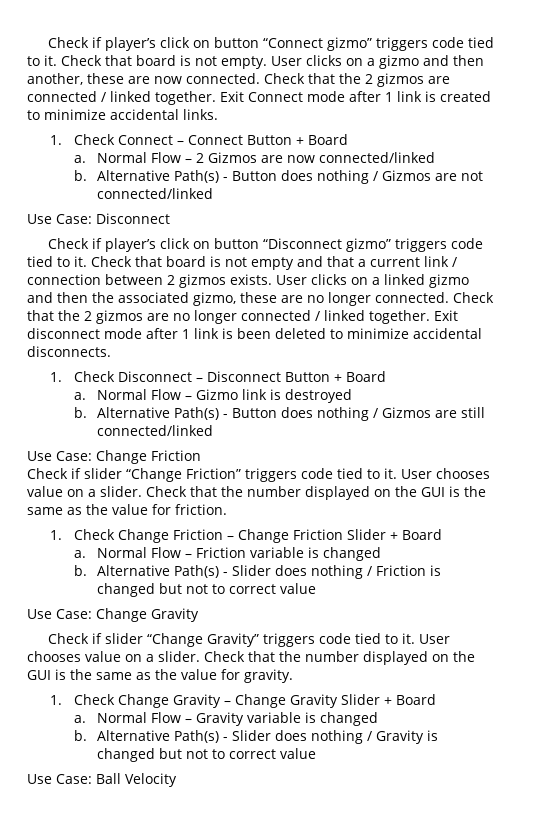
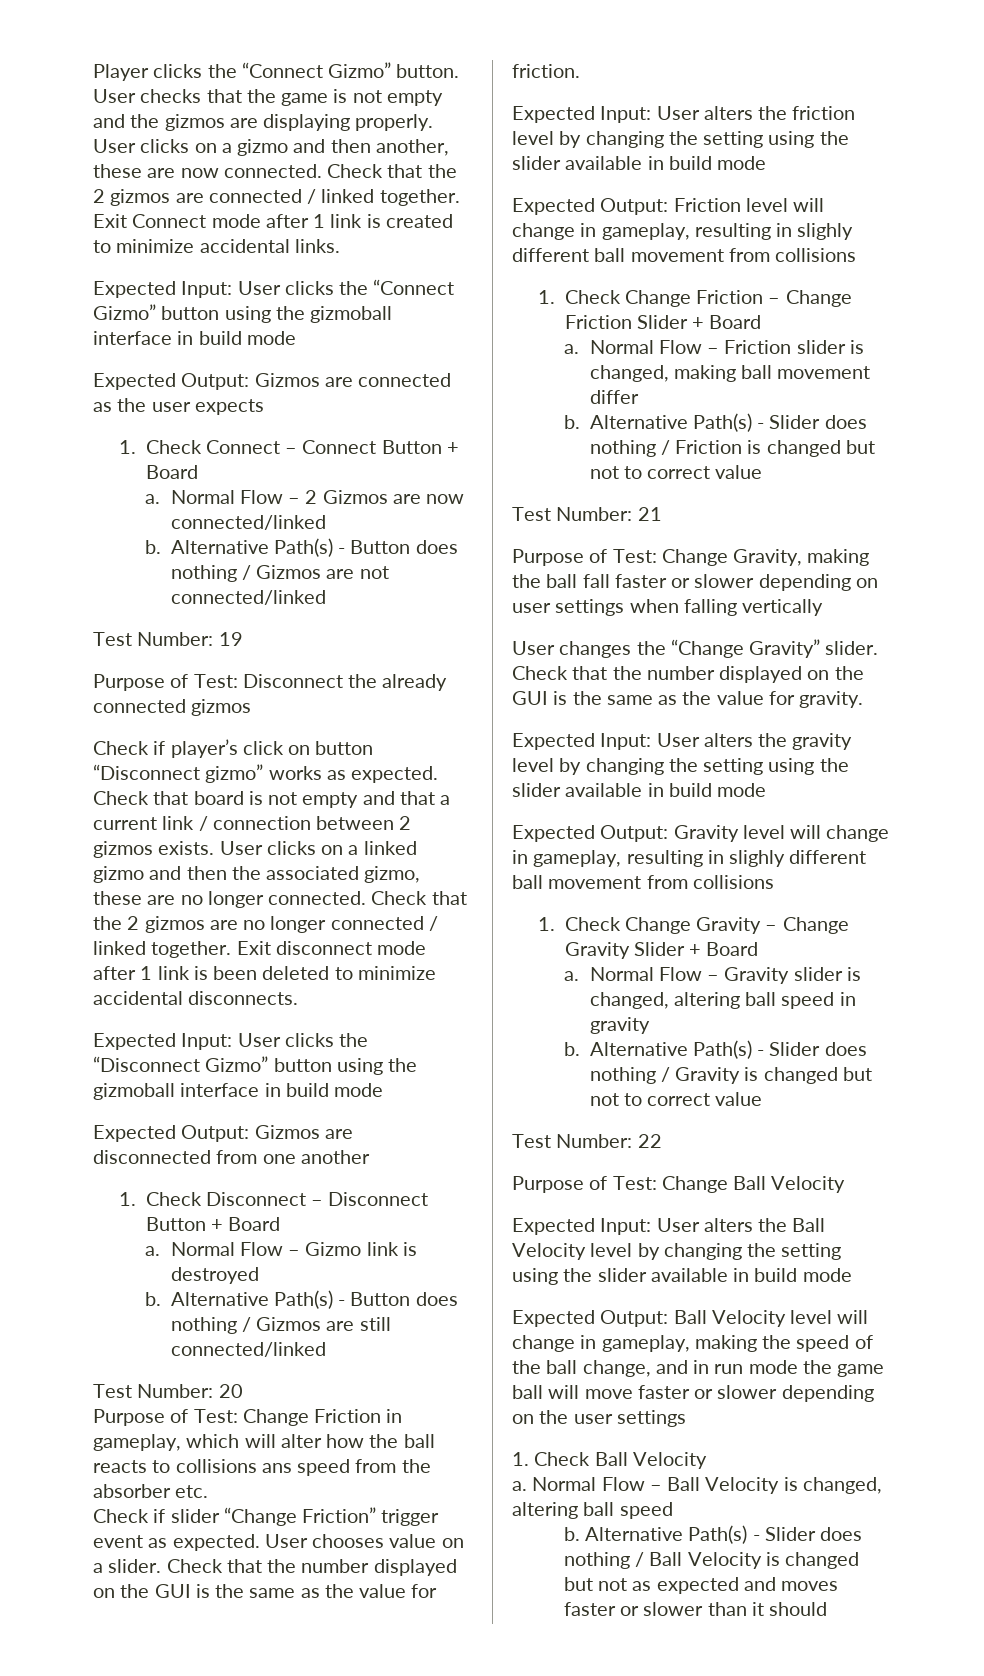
[48,37,495,51] [27,55,267,69] Check if player’s click on button “Connect gizmo” triggers code tied to it. Check that board is not empty. -> [93,62,460,81] [93,89,443,106] [93,114,434,131] Player clicks the “Connect Gizmo” button. User checks that the game is not empty and the gizmos are displaying properly.
(218, 114) none -> [93,279,455,298] [93,304,393,323] [93,331,296,345] [93,373,452,390] [93,398,264,415] // Expected Input: User clicks the “Connect Gizmo” button using the gizmoball interface in build mode // Expected Output: Gizmos are connected as the user expects
[27,213,170,224] Use Case: Disconnect -> [93,632,243,646] [93,674,448,691] [93,699,252,716] Test Number: 19 // Purpose of Test: Disconnect the already connected gizmos
[395,238,484,252] [27,256,87,267] triggers code tied to it. -> [268,766,439,783] works as expected.
(111, 351) none -> [93,1033,369,1050] [93,1056,418,1075] [93,1083,384,1100] [93,1125,353,1142] [93,1150,370,1164] // Expected Input: User clicks the “Disconnect Gizmo” button using the gizmoball interface in build mode // Expected Output: Gizmos are disconnected from one another
[27,450,201,464] Use Case: Change Friction -> [93,1384,243,1398] [93,1409,403,1426] [93,1434,435,1451] [93,1459,431,1476] [93,1484,209,1498] Test Number: 20 // Purpose of Test: Change Friction in gameplay, which will alter how the ball reacts to collisions ans speed from the absorber etc.
[245,468,397,482] triggers code tied to it. -> [381,1509,440,1526] [93,1534,260,1551] trigger event as expected.
(227, 509) none -> [512,106,856,123] [512,131,849,148] [512,156,767,170] [512,198,825,215] [512,223,854,240] [512,248,857,262] // Expected Input: User alters the friction level by changing the setting using the slider available in build mode // Expected Output: Friction level will change in gameplay, resulting in slighly different ball movement from collisions
[249,547,381,561] variable is changed -> [796,340,864,354] [589,365,871,382] [589,390,639,404] slider is changed, making ball movement differ
[27,608,199,622] [48,633,451,647] [27,651,154,662] Use Case: Change Gravity // Check if slider “Change Gravity” triggers code tied to it. User chooses value on a -> [512,507,662,521] [512,549,870,566] [512,574,878,591] [512,599,824,616] [512,639,821,658] Test Number: 21 // Purpose of Test: Change Gravity, making the ball fall faster or slower depending on user settings when falling vertically // User changes the “Change Gravity”
(293, 676) none -> [512,733,853,750] [512,758,849,775] [512,783,767,797] [512,825,890,842] [512,850,867,867] [512,875,774,889] // Expected Input: User alters the gravity level by changing the setting using the slider available in build mode // Expected Output: Gravity level will change in gameplay, resulting in slighly different ball movement from collisions
[246,712,378,726] variable is changed -> [793,967,861,981] [589,992,856,1009] [589,1017,650,1034] slider is changed, altering ball speed in gravity
[27,773,177,787] Use Case: Ball Velocity -> [512,1134,662,1148] [512,1176,846,1193] [512,1218,826,1235] [512,1243,842,1260] [512,1268,852,1285] [512,1310,869,1327] [512,1335,873,1352] [512,1360,885,1377] [512,1385,874,1402] [512,1410,686,1427] [512,1452,707,1469] [512,1477,882,1494] [512,1502,673,1519] [563,1525,863,1544] [563,1552,860,1569] [563,1577,839,1594] [563,1602,828,1616] Test Number: 22 // Purpose of Test: Change Ball Velocity // Expected Input: User alters the Ball Velocity level by changing the setting using the slider available in build mode // Expected Output: Ball Velocity level will change in gameplay, making the speed of the ball change, and in run mode the game ball will move faster or slower depending on the user settings // 1. Check Ball Velocity // a. Normal Flow – Ball Velocity is changed, altering ball speed // b. Alternative Path(s) - Slider does nothing / Ball Velocity is changed but not as expected and moves faster or slower than it should

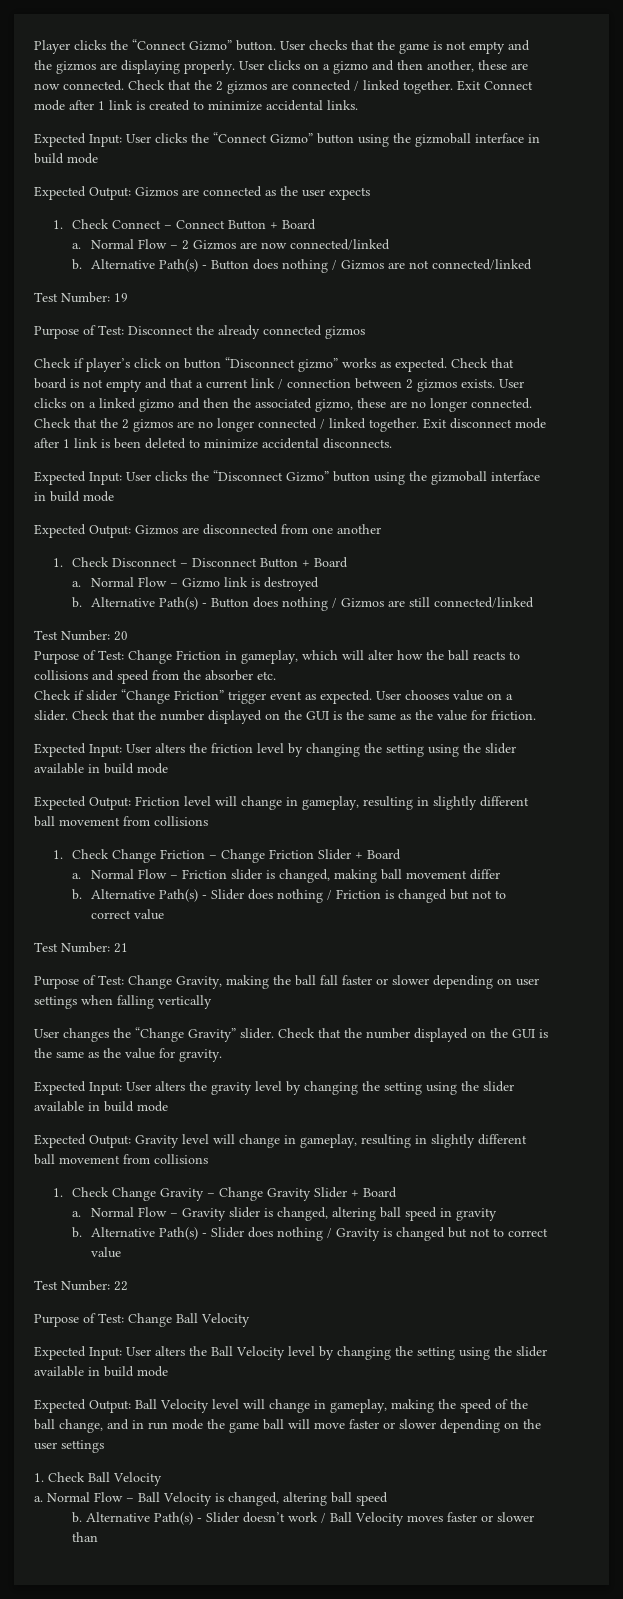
[261,1463,292,1473] ans -> [92,670,114,681] and
[797,223,854,240] slighly -> [433,796,477,810] slightly
[729,850,786,867] slighly -> [431,1134,475,1148] slightly
[820,1527,863,1541] [563,1552,630,1569] does nothing -> [242,1512,318,1523] doesn’t work
[765,1552,860,1569] [563,1577,776,1594] is changed but not as expected and -> (404, 1519) none
[751,1602,828,1616] it should -> (98, 1537) none

